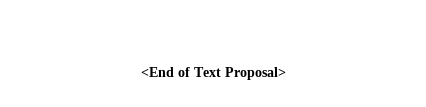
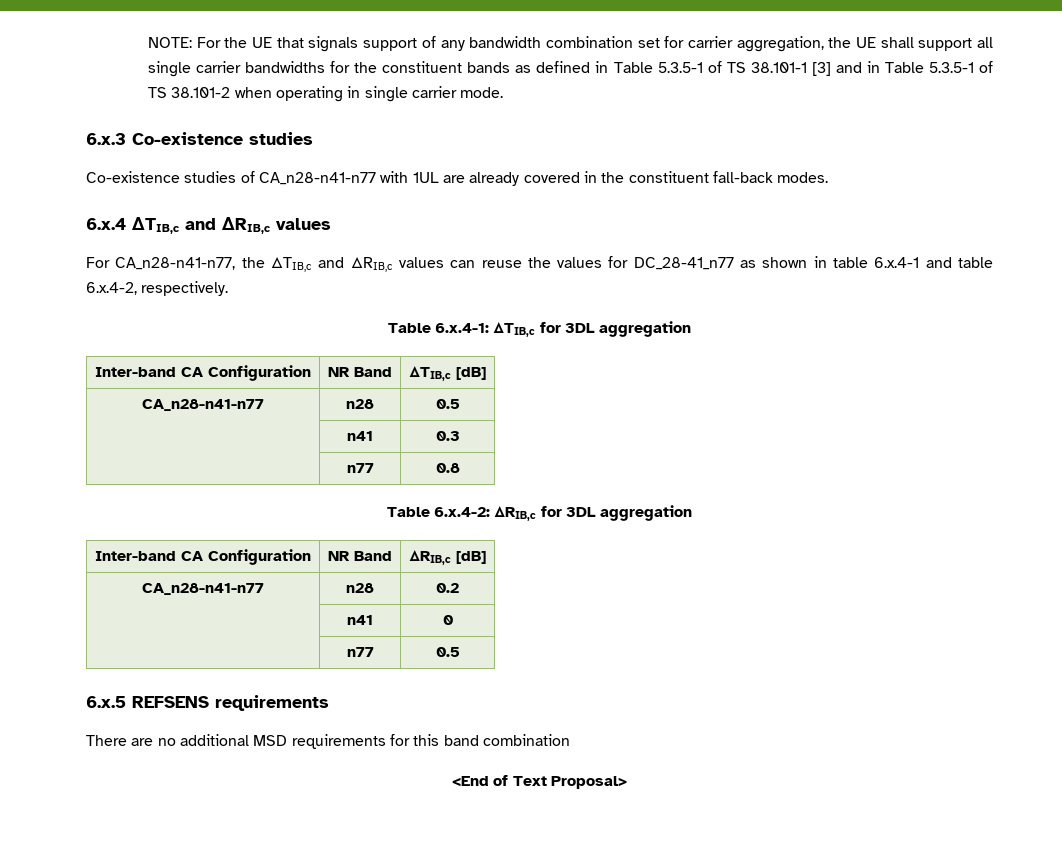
(140, 72) none -> [148,36,993,52] [148,61,993,77] [148,86,504,102] [86,132,313,145] [86,171,829,186] [86,217,331,234] [86,256,993,272] [86,281,229,296] [387,321,692,337] [95,365,311,381] [328,367,392,377] [409,366,486,381] [142,399,264,411] [346,399,374,409] [435,399,460,409] [347,431,373,441] [435,431,460,441] [346,463,374,473] [435,463,460,473] [386,505,693,521] [95,549,311,565] [328,551,392,561] [409,550,486,565] [142,583,264,595] [346,583,374,593] [436,583,459,593] [347,615,373,625] [442,615,453,625] [346,647,374,657] [435,647,460,657] [86,695,329,711] [86,734,570,749] NOTE: For the UE that signals support of any bandwidth combination set for carrier aggregation, the UE shall support all single carrier bandwidths for the constituent bands as defined in Table 5.3.5-1 of TS 38.101-1 [3] and in Table 5.3.5-1 of TS 38.101-2 when operating in single carrier mode. // 6.x.3 Co-existence studies // Co-existence studies of CA_n28-n41-n77 with 1UL are already covered in the constituent fall-back modes. // 6.x.4 ∆TIB,c and ∆RIB,c values // For CA_n28-n41-n77, the ΔTIB,c and ΔRIB,c values can reuse the values for DC_28-41_n77 as shown in table 6.x.4-1 and table 6.x.4-2, respectively. // Table 6.x.4-1: ΔTIB,c for 3DL aggregation // Inter-band CA Configuration | NR Band | ΔTIB,c [dB] // CA_n28-n41-n77 | n28 | 0.5 // | n41 | 0.3 // | n77 | 0.8 // Table 6.x.4-2: ΔRIB,c for 3DL aggregation // Inter-band CA Configuration | NR Band | ΔRIB,c [dB] // CA_n28-n41-n77 | n28 | 0.2 // | n41 | 0 // | n77 | 0.5 // 6.x.5 REFSENS requirements // There are no additional MSD requirements for this band combination //

